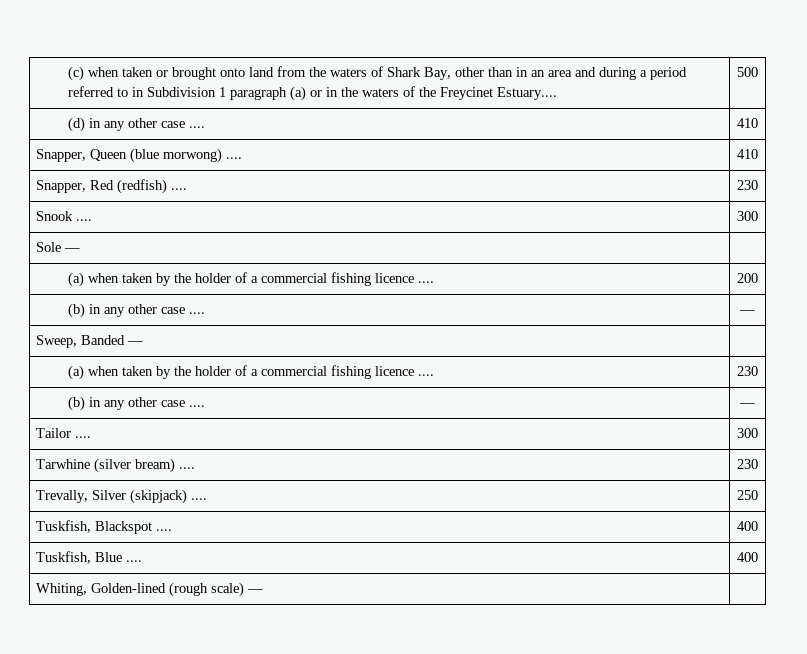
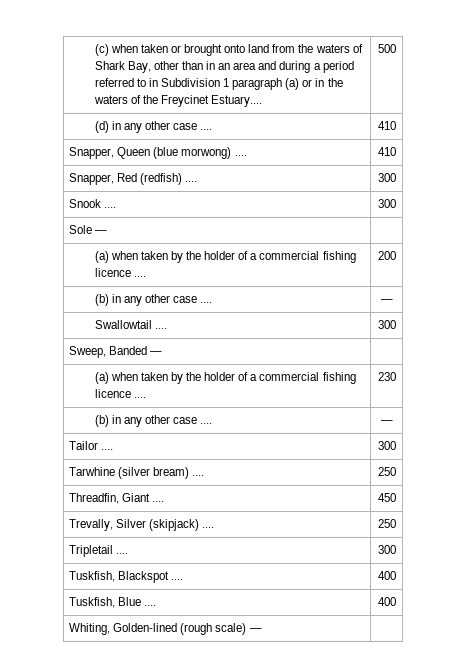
[737,180,758,190] 230 -> [377,173,396,182] 300
(755, 312) none -> [94,320,167,329] [377,320,396,329] // Swallowtail .... | 300
[737,459,758,469] 230 -> [377,467,396,476] [69,493,165,504] [377,493,396,502] 250 // Threadfin, Giant .... | 450
(758, 495) none -> [69,545,129,557] [377,545,396,554] // Tripletail .... | 300

